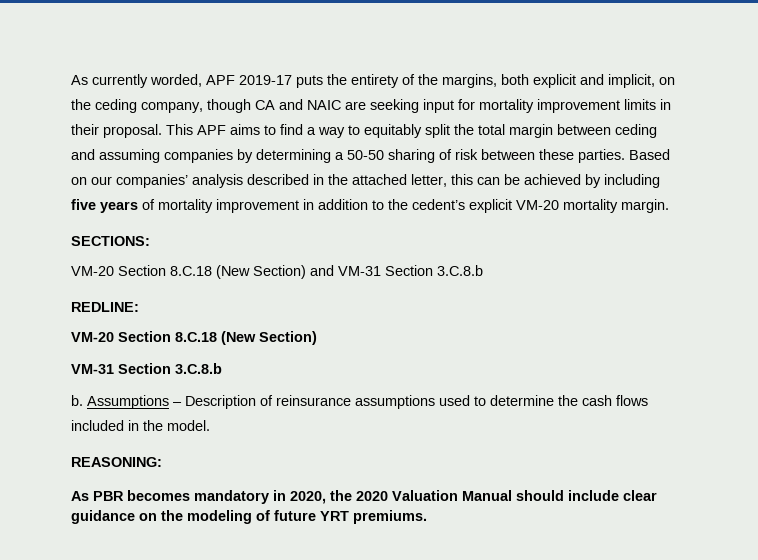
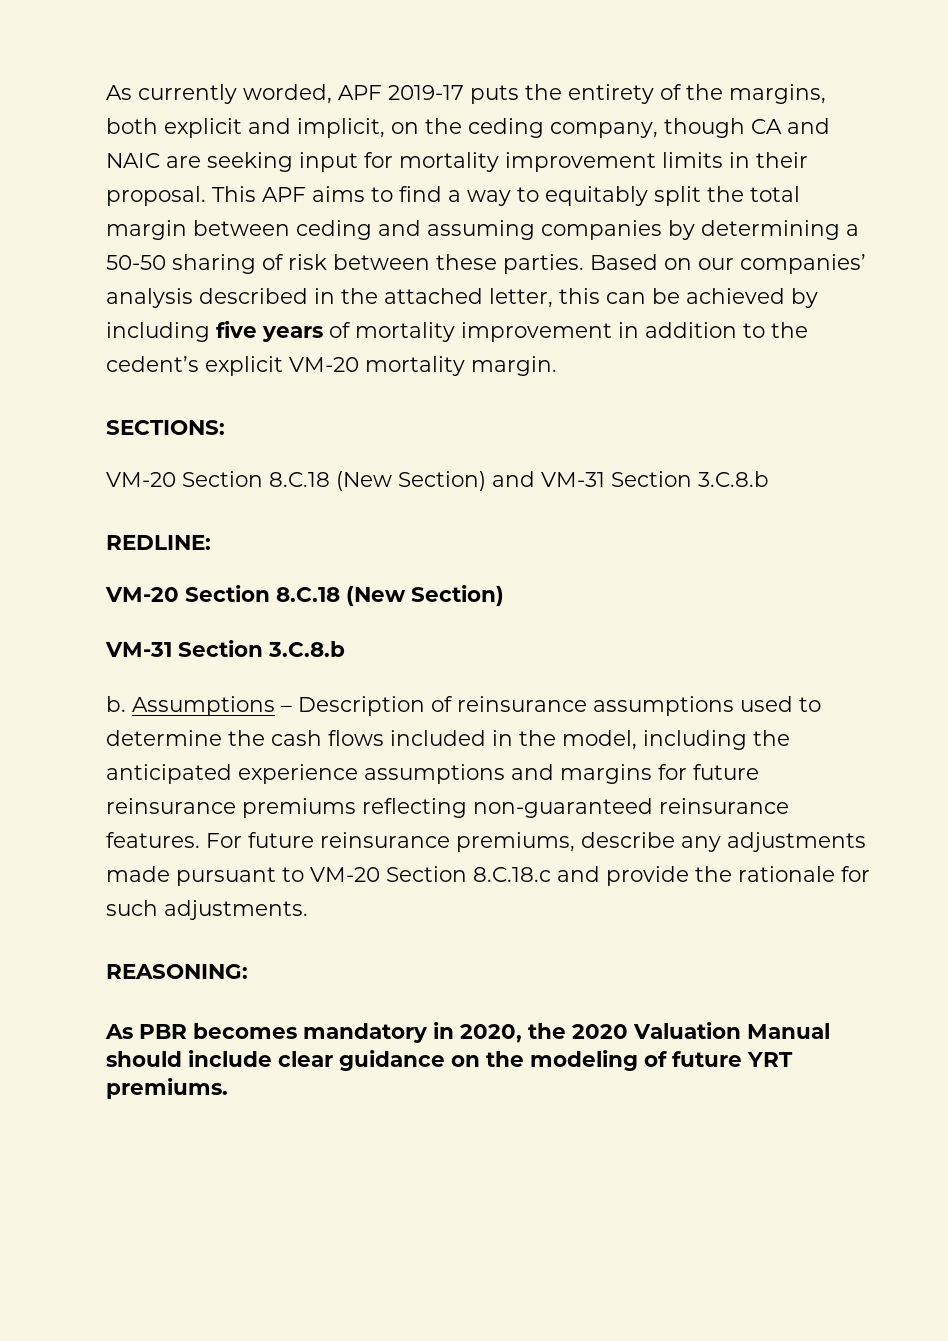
[167,420,210,431] model. -> [562,730,790,750] [106,764,759,784] [106,798,789,818] [106,832,866,852] [106,866,870,886] [106,900,308,920] model, including the anticipated experience assumptions and margins for future reinsurance premiums reflecting non-guaranteed reinsurance features. For future reinsurance premiums, describe any adjustments made pursuant to VM-20 Section 8.C.18.c and provide the rationale for such adjustments.

